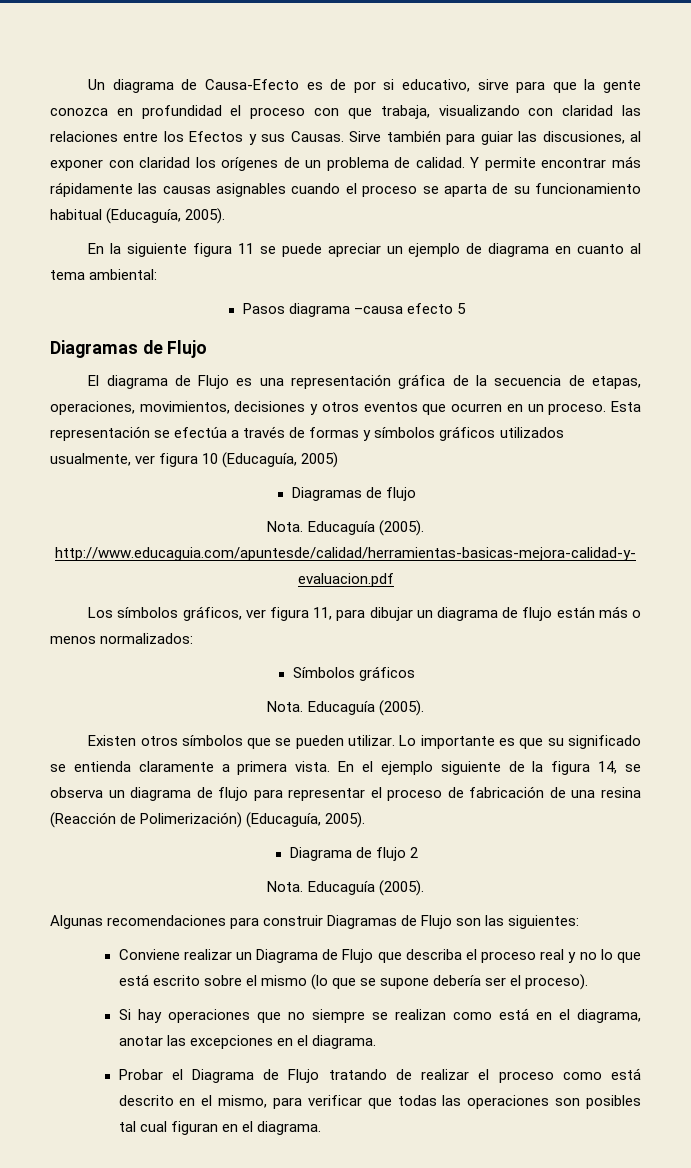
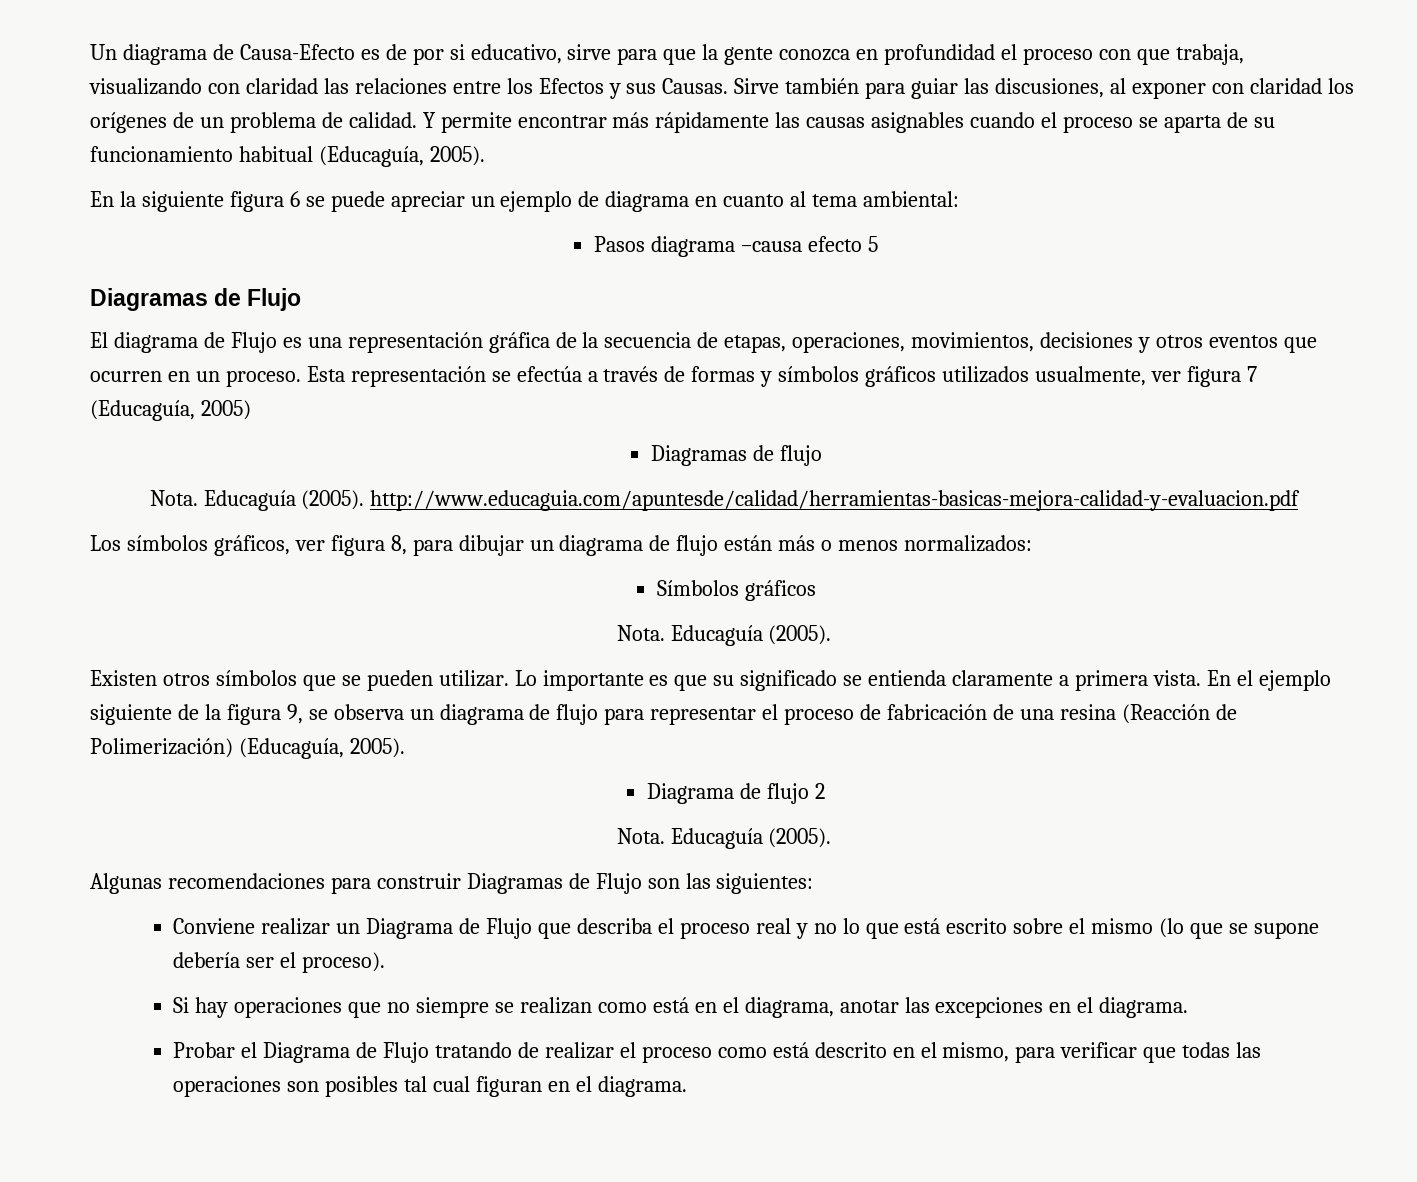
[237,243,254,254] 11 -> [289,191,300,207] 6
[202,453,219,464] 10 -> [1246,366,1257,382] 7
[313,607,333,620] 11, -> [390,535,407,555] 8,
[598,761,618,774] 14, -> [286,704,303,724] 9,

